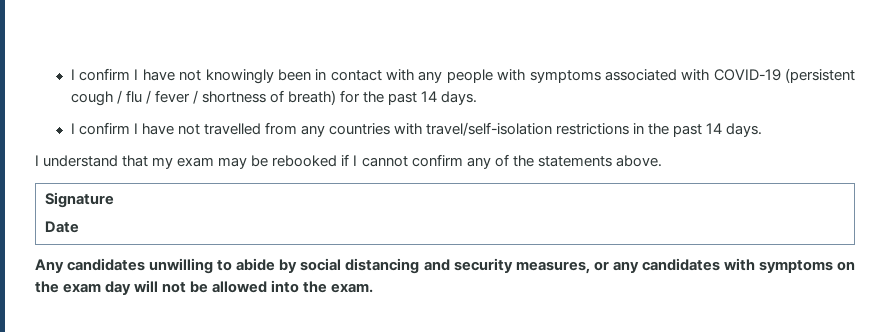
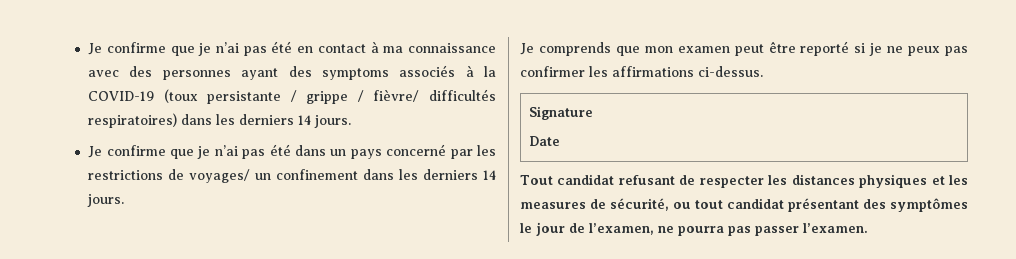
[70,68,855,84] [70,90,478,106] [70,122,763,137] [35,154,662,169] [45,192,115,208] [45,221,80,233] [35,258,855,274] [35,280,374,295] I confirm I have not knowingly been in contact with any people with symptoms associated with COVID-19 (persistent cough / flu / fever / shortness of breath) for the past 14 days. // I confirm I have not travelled from any countries with travel/self-isolation restrictions in the past 14 days. // I understand that my exam may be rebooked if I cannot confirm any of the statements above. // Signature // Date // Any candidates unwilling to abide by social distancing and security measures, or any candidates with symptoms on the exam day will not be allowed into the exam. -> [88,41,496,56] [88,65,497,80] [88,89,496,104] [88,113,352,128] [88,144,496,159] [88,169,497,183] [87,194,125,207] [520,41,969,56] [520,66,763,77] [528,106,593,120] [528,136,560,146] [520,174,968,188] [520,198,968,212] [520,222,868,236] Je confirme que je n’ai pas été en contact à ma connaissance avec des personnes ayant des symptoms associés à la COVID-19 (toux persistante / grippe / fièvre/ difficultés respiratoires) dans les derniers 14 jours. // Je confirme que je n’ai pas été dans un pays concerné par les restrictions de voyages/ un confinement dans les derniers 14 jours. // Je comprends que mon examen peut être reporté si je ne peux pas confirmer les affirmations ci-dessus. // Signature // Date // Tout candidat refusant de respecter les distances physiques et les measures de sécurité, ou tout candidat présentant des symptômes le jour de l’examen, ne pourra pas passer l’examen.

